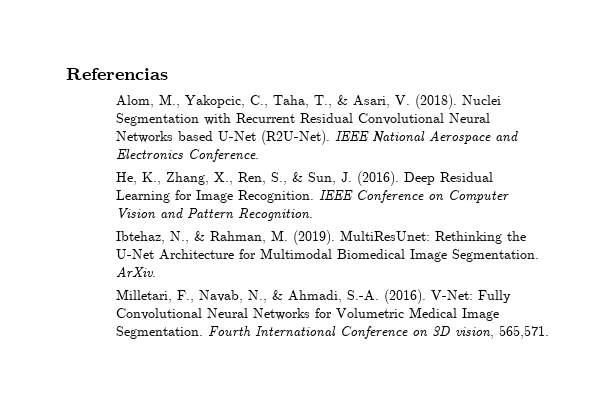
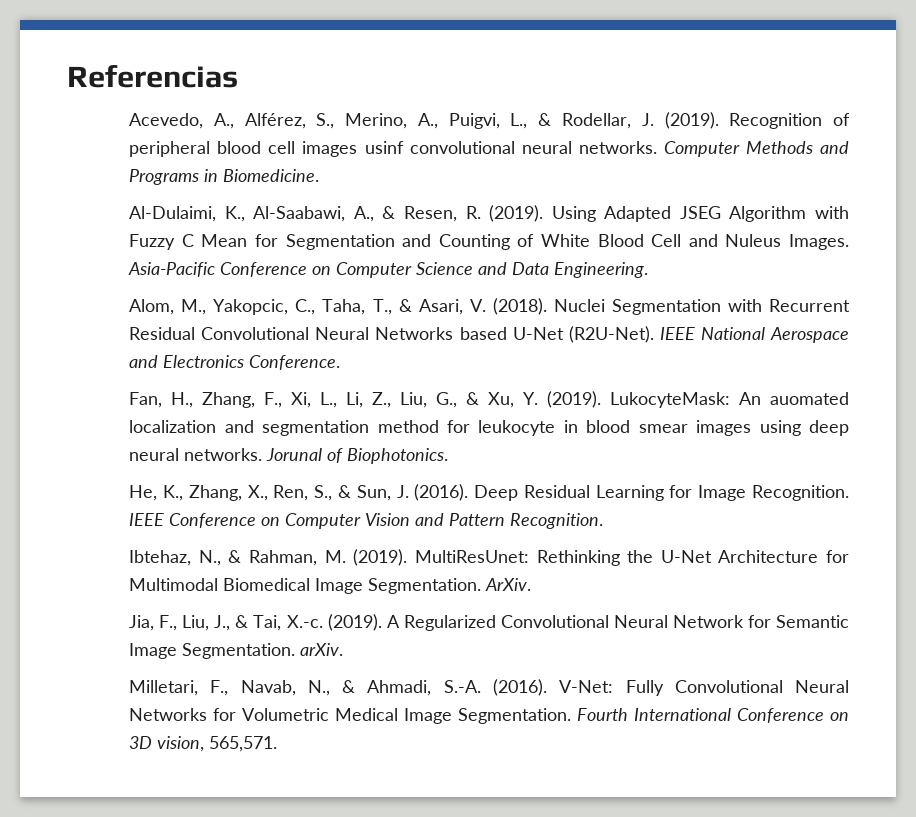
(168, 74) none -> [129,112,850,129] [129,141,849,157] [129,169,320,185] [129,205,849,222] [129,234,850,250] [128,262,649,278] // Acevedo, A., Alférez, S., Merino, A., Puigvi, L., & Rodellar, J. (2019). Recognition of peripheral blood cell images usinf convolutional neural networks. Computer Methods and Programs in Biomedicine. // Al-Dulaimi, K., Al-Saabawi, A., & Resen, R. (2019). Using Adapted JSEG Algorithm with Fuzzy C Mean for Segmentation and Counting of White Blood Cell and Nuleus Images. Asia-Pacific Conference on Computer Science and Data Engineering.
(259, 155) none -> [129,391,849,408] [129,420,849,436] [129,448,449,464] // Fan, H., Zhang, F., Xi, L., Li, Z., Liu, G., & Xu, Y. (2019). LukocyteMask: An auomated localization and segmentation method for leukocyte in blood smear images using deep neural networks. Jorunal of Biophotonics.
(156, 272) none -> [129,614,850,631] [129,643,344,659] // Jia, F., Liu, J., & Tai, X.-c. (2019). A Regularized Convolutional Neural Network for Semantic Image Segmentation. arXiv.

